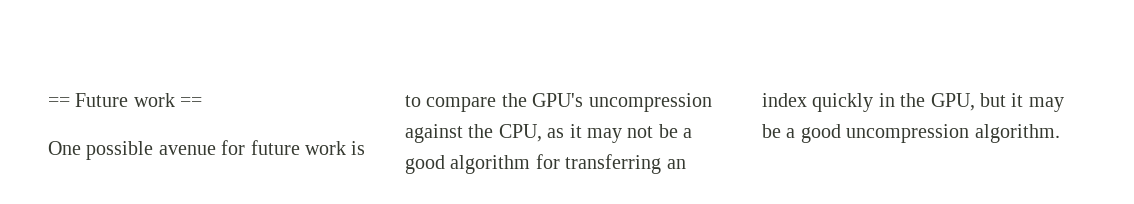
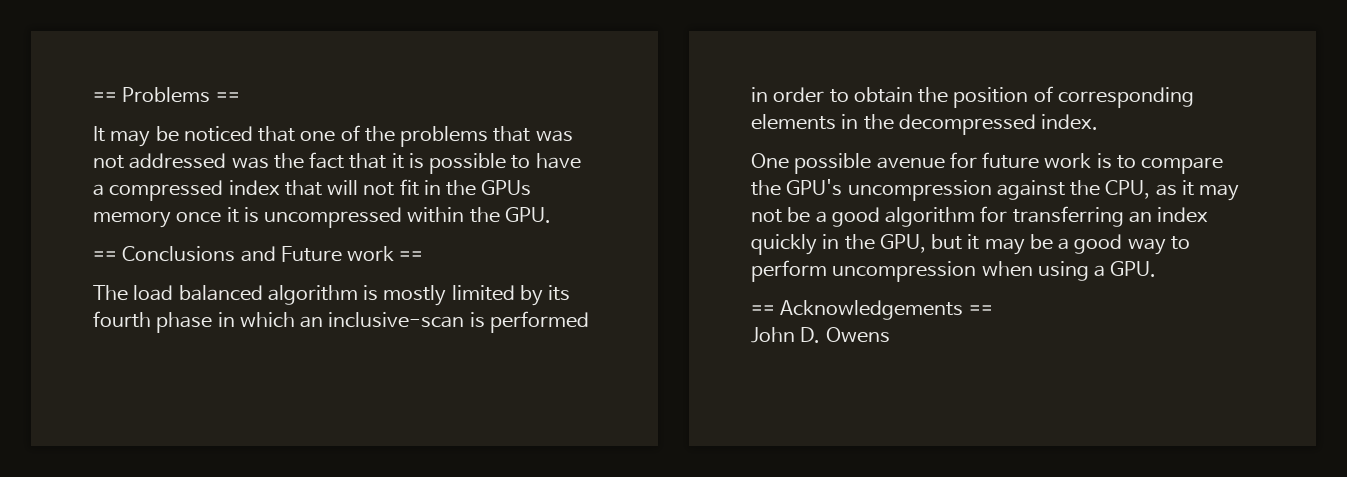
[48,93,203,107] == Future work == -> [93,87,240,103] [93,125,573,147] [93,152,581,174] [93,179,532,201] [93,207,551,228] [93,246,424,262] [93,285,571,306] [93,311,589,333] [751,86,1194,108] [751,114,1099,135] == Problems == // It may be noticed that one of the problems that was not addressed was the fact that it is possible to have a compressed index that will not fit in the GPUs memory once it is uncompressed within the GPU. // == Conclusions and Future work == // The load balanced algorithm is mostly limited by its fourth phase in which an inclusive-scan is performed in order to obtain the position of corresponding elements in the decompressed index.
[846,124,1060,143] uncompression algorithm. -> [1127,236,1190,255] [751,260,1157,282] [751,300,993,320] [751,327,890,343] way to perform uncompression when using a GPU. // == Acknowledgements == // John D. Owens

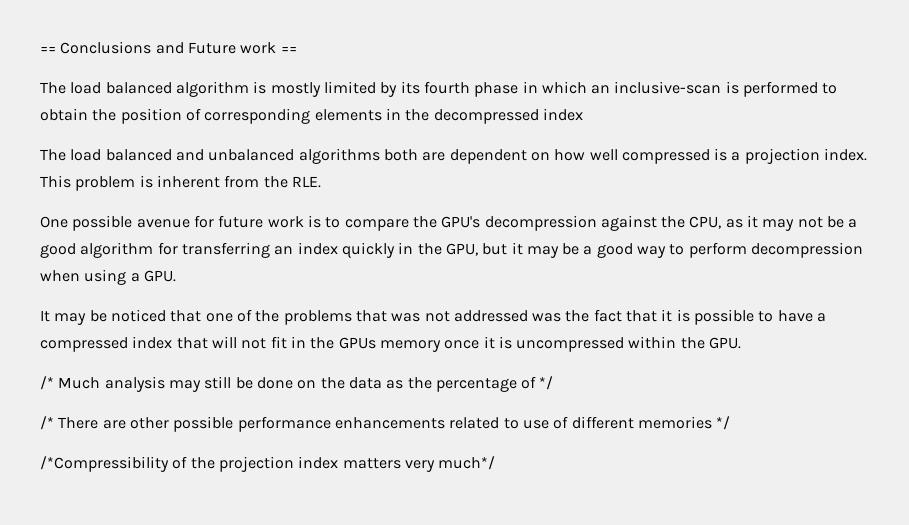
[93,87,240,103] == Problems == -> [40,41,297,54] [40,81,838,97] [40,108,583,124] [40,148,868,164] [40,175,321,191] [40,215,858,231] [40,242,864,258] [40,269,176,285] == Conclusions and Future work == // The load balanced algorithm is mostly limited by its fourth phase in which an inclusive-scan is performed to obtain the position of corresponding elements in the decompressed index // The load balanced and unbalanced algorithms both are dependent on how well compressed is a projection index. This problem is inherent from the RLE. // One possible avenue for future work is to compare the GPU's decompression against the CPU, as it may not be a good algorithm for transferring an index quickly in the GPU, but it may be a good way to perform decompression when using a GPU.
[93,246,424,262] [93,285,571,306] [93,311,589,333] [751,86,1194,108] [751,114,1099,135] [751,152,1224,174] [751,179,1240,201] [751,206,1209,227] [751,234,1190,255] [751,260,1157,282] [751,300,993,320] [751,327,890,343] == Conclusions and Future work == // The load balanced algorithm is mostly limited by its fourth phase in which an inclusive-scan is performed in order to obtain the position of corresponding elements in the decompressed index. // One possible avenue for future work is to compare the GPU's uncompression against the CPU, as it may not be a good algorithm for transferring an index quickly in the GPU, but it may be a good way to perform uncompression when using a GPU. // == Acknowledgements == // John D. Owens -> [40,376,554,392] [40,416,731,432] [40,456,496,472] /* Much analysis may still be done on the data as the percentage of */ // /* There are other possible performance enhancements related to use of different memories */ // /*Compressibility of the projection index matters very much*/

